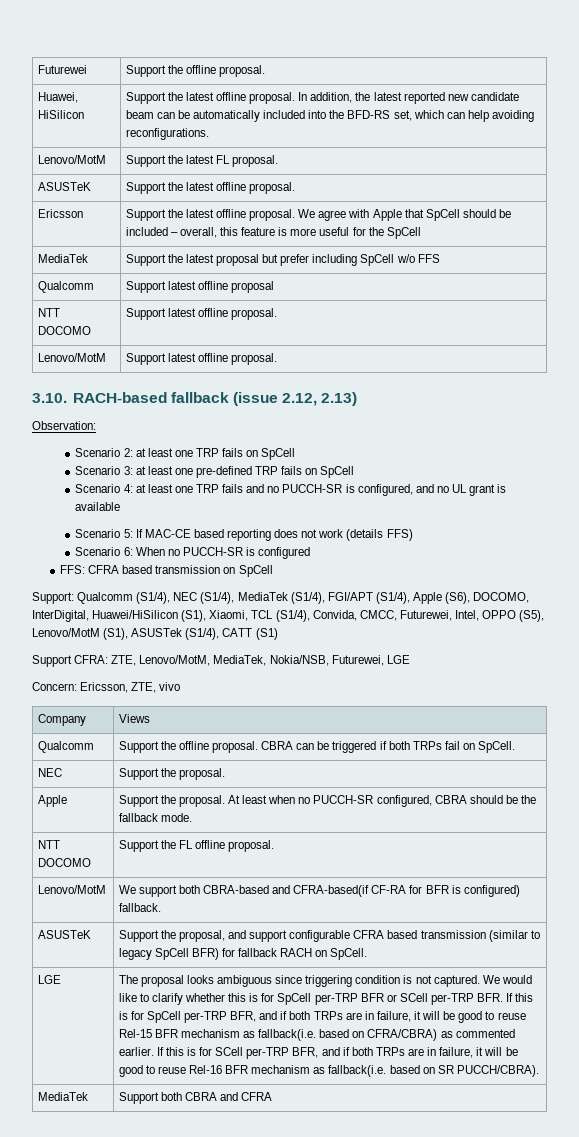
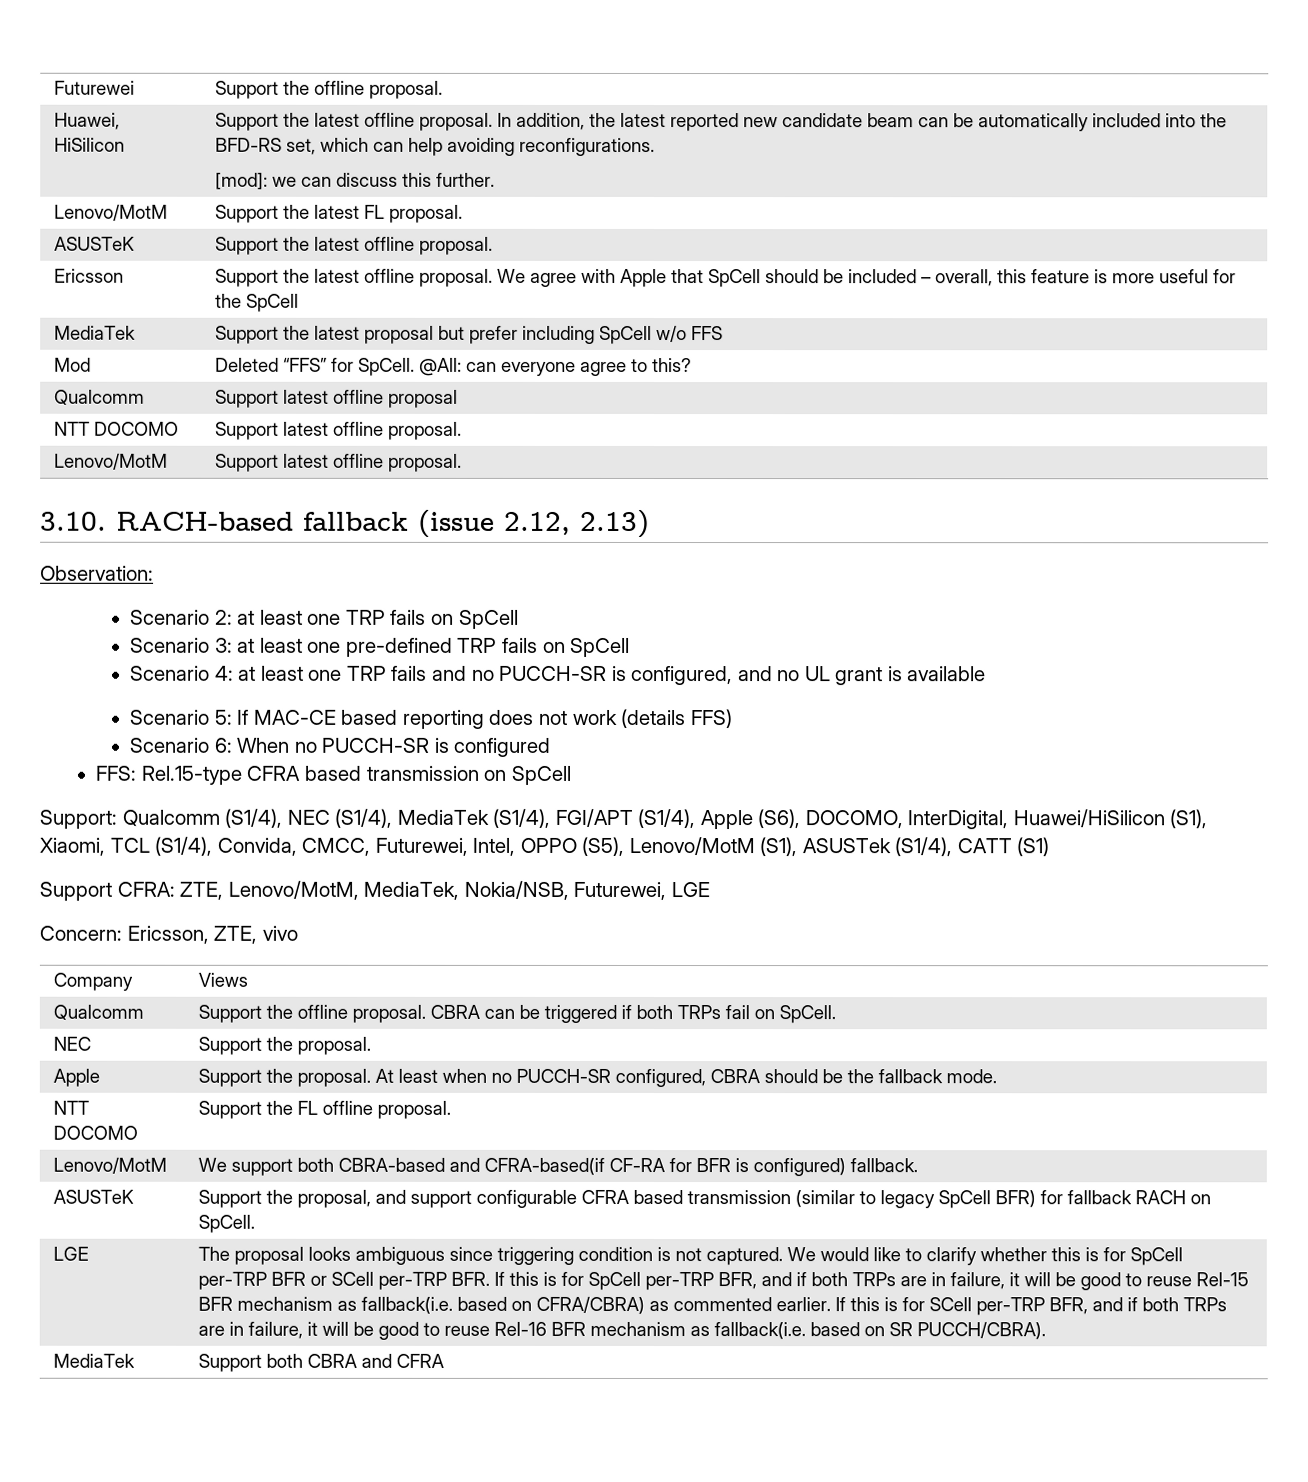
(209, 134) none -> [215,172,496,190] // [mod]: we can discuss this further.
(440, 258) none -> [54,357,92,372] [215,357,693,376] // Mod | Deleted “FFS” for SpCell. @All: can everyone agree to this?
(86, 569) none -> [140,765,242,785] Rel.15-type

